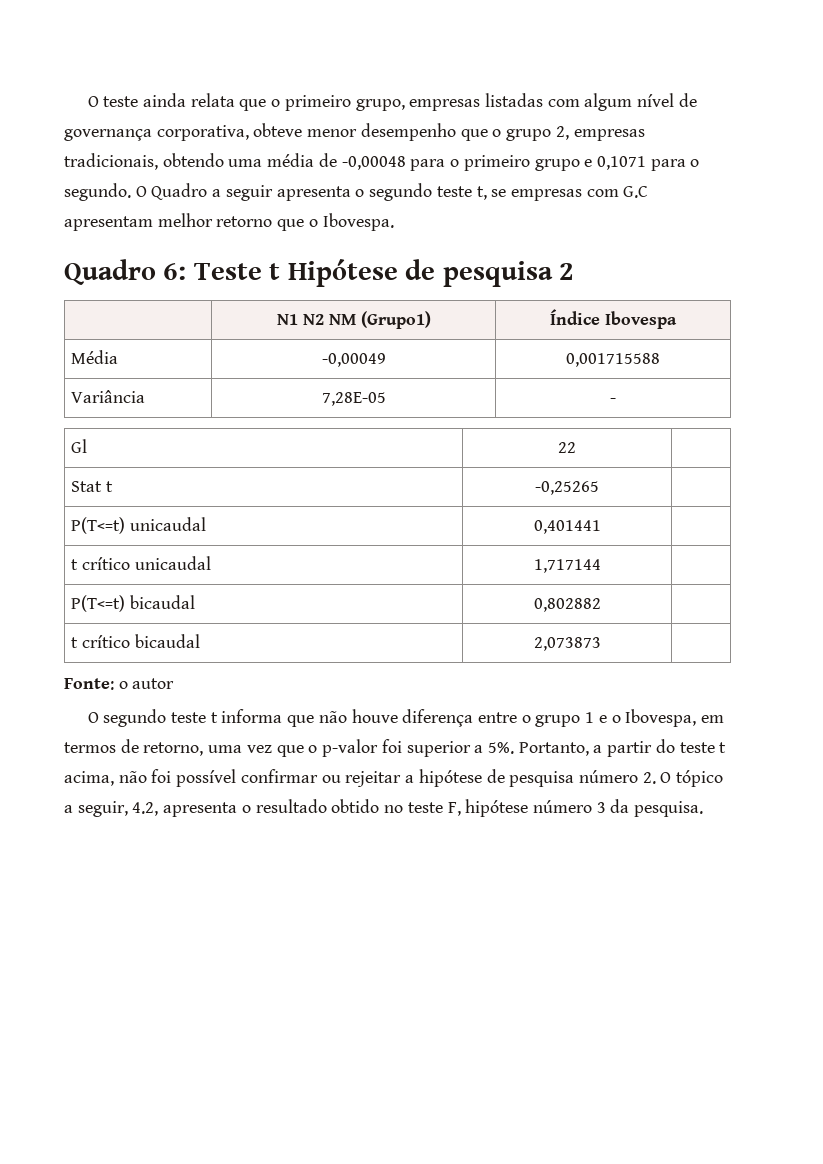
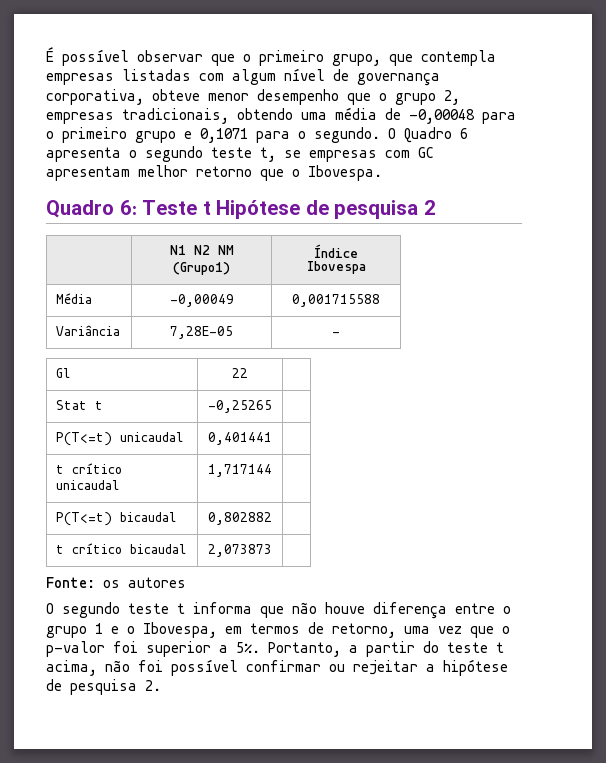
[87,93,235,107] O teste ainda relata -> [46,47,203,66] É possível observar
(405, 105) none -> [389,50,496,66] que contempla
[212,185,273,201] a seguir -> [460,128,468,139] 6
[623,186,649,198] G.C -> [418,147,434,158] GC
[118,678,175,689] o autor -> [103,577,186,588] os autores
[578,770,724,787] [64,799,704,817] número 2. O tópico a seguir, 4.2, apresenta o resultado obtido no teste F, hipótese número 3 da pesquisa. -> [145,680,161,691] 2.

